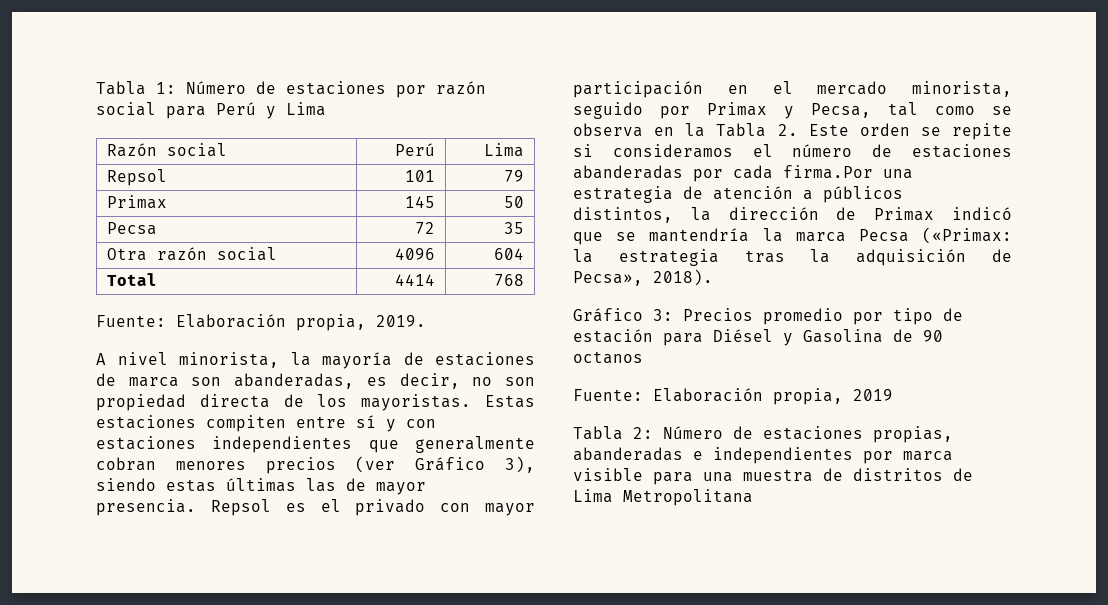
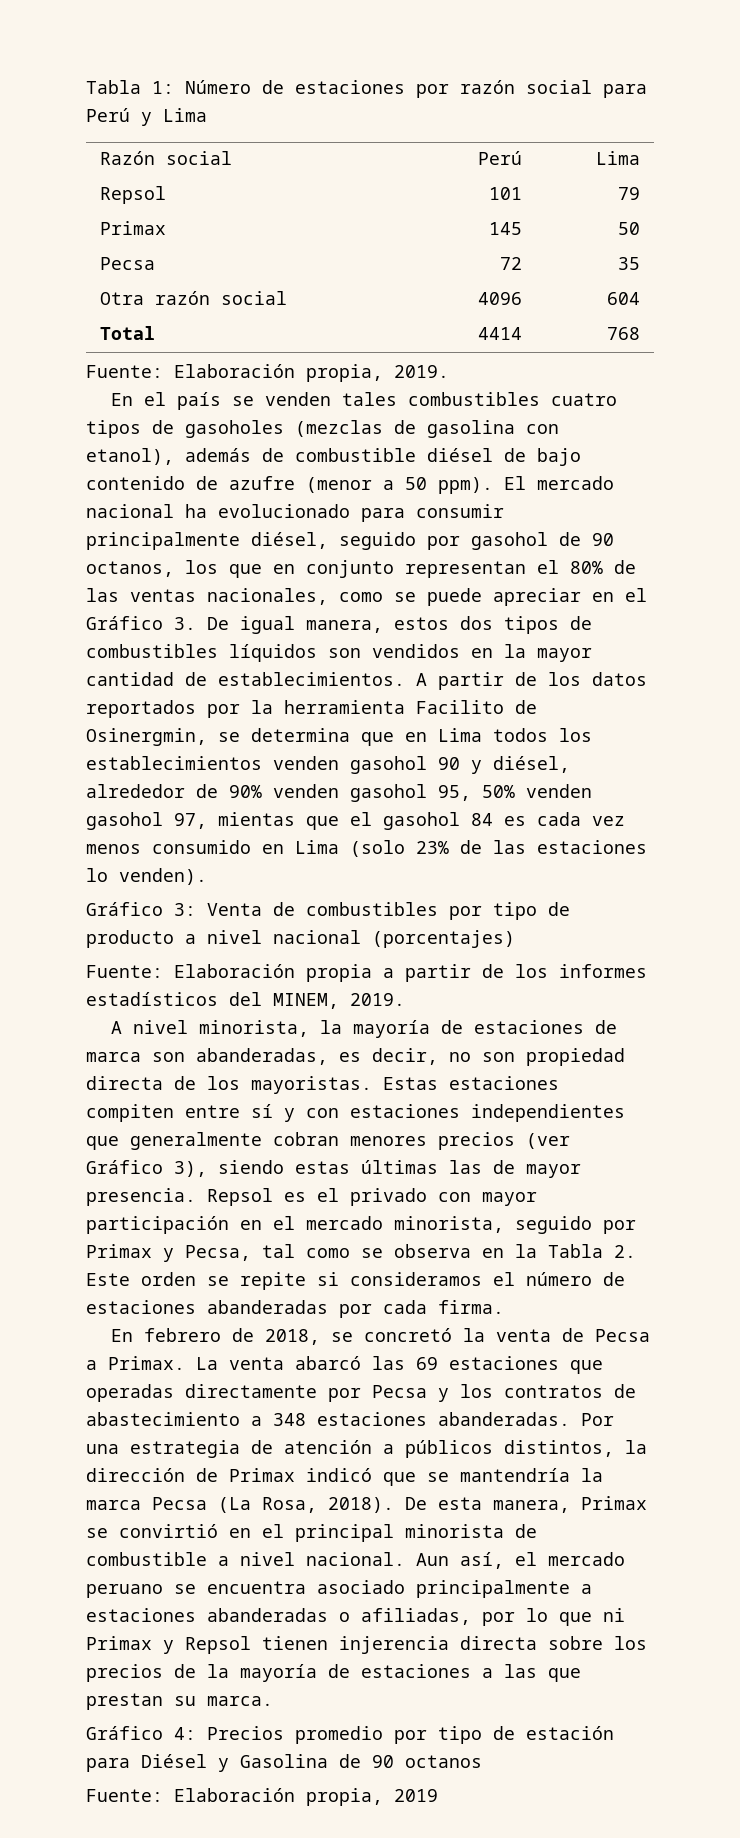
(426, 321) none -> [111,392,618,410] [86,420,559,438] [86,448,581,466] [86,476,614,494] [86,504,504,522] [86,532,614,550] [86,560,636,578] [86,588,647,606] [86,616,592,634] [86,644,592,662] [86,672,647,690] [86,700,537,718] [86,728,592,746] [86,756,570,774] [86,784,592,802] [86,812,625,830] [86,840,647,857] [86,868,207,885] [86,902,570,920] [86,930,515,948] [86,964,647,982] [86,992,405,1009] // En el país se venden tales combustibles cuatro tipos de gasoholes (mezclas de gasolina con etanol), además de combustible diésel de bajo contenido de azufre (menor a 50 ppm). El mercado nacional ha evolucionado para consumir principalmente diésel, seguido por gasohol de 90 octanos, los que en conjunto representan el 80% de las ventas nacionales, como se puede apreciar en el Gráfico 3. De igual manera, estos dos tipos de combustibles líquidos son vendidos en la mayor cantidad de establecimientos. A partir de los datos reportados por la herramienta Facilito de Osinergmin, se determina que en Lima todos los establecimientos venden gasohol 90 y diésel, alrededor de 90% venden gasohol 95, 50% venden gasohol 97, mientas que el gasohol 84 es cada vez menos consumido en Lima (solo 23% de las estaciones lo venden). // Gráfico 3: Venta de combustibles por tipo de producto a nivel nacional (porcentajes) // Fuente: Elaboración propia a partir de los informes estadísticos del MINEM, 2019.
[783,165,873,179] firma.Por -> [438,1300,504,1314] [111,1328,651,1345] [86,1356,603,1374] [86,1384,636,1402] [86,1412,614,1426] firma. // En febrero de 2018, se concretó la venta de Pecsa a Primax. La venta abarcó las 69 estaciones que operadas directamente por Pecsa y los contratos de abastecimiento a 348 estaciones abanderadas. Por
[922,227,1012,244] [573,249,1012,266] [573,269,713,286] [573,308,673,322] («Primax: la estrategia tras la adquisición de Pecsa», 2018). // Gráfico 3: -> [218,1496,647,1513] [86,1524,537,1542] [86,1552,625,1569] [86,1580,592,1598] [86,1608,625,1626] [86,1636,647,1654] [86,1664,581,1682] [86,1693,273,1710] [86,1726,196,1740] (La Rosa, 2018). De esta manera, Primax se convirtió en el principal minorista de combustible a nivel nacional. Aun así, el mercado peruano se encuentra asociado principalmente a estaciones abanderadas o afiliadas, por lo que ni Primax y Repsol tienen injerencia directa sobre los precios de la mayoría de estaciones a las que prestan su marca. // Gráfico 4:
[573,426,953,443] [573,447,953,464] [573,468,973,485] [573,489,753,506] // Tabla 2: Número de estaciones propias, abanderadas e independientes por marca visible para una muestra de distritos de Lima Metropolitana -> (438, 1795) none

